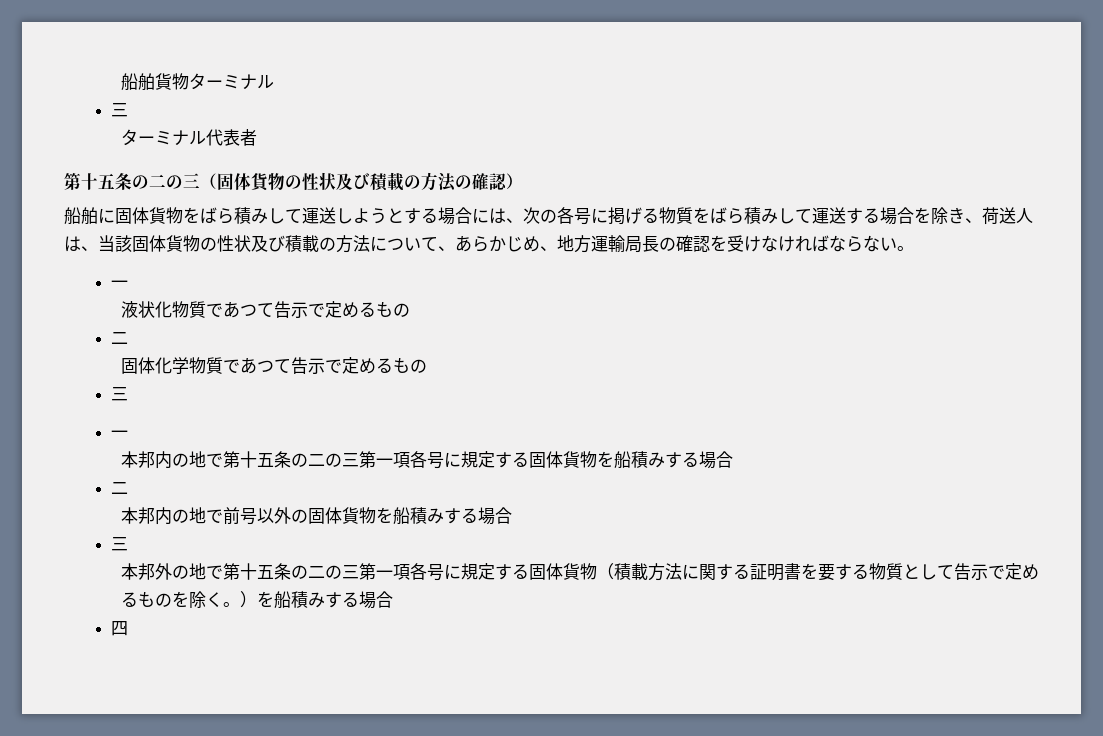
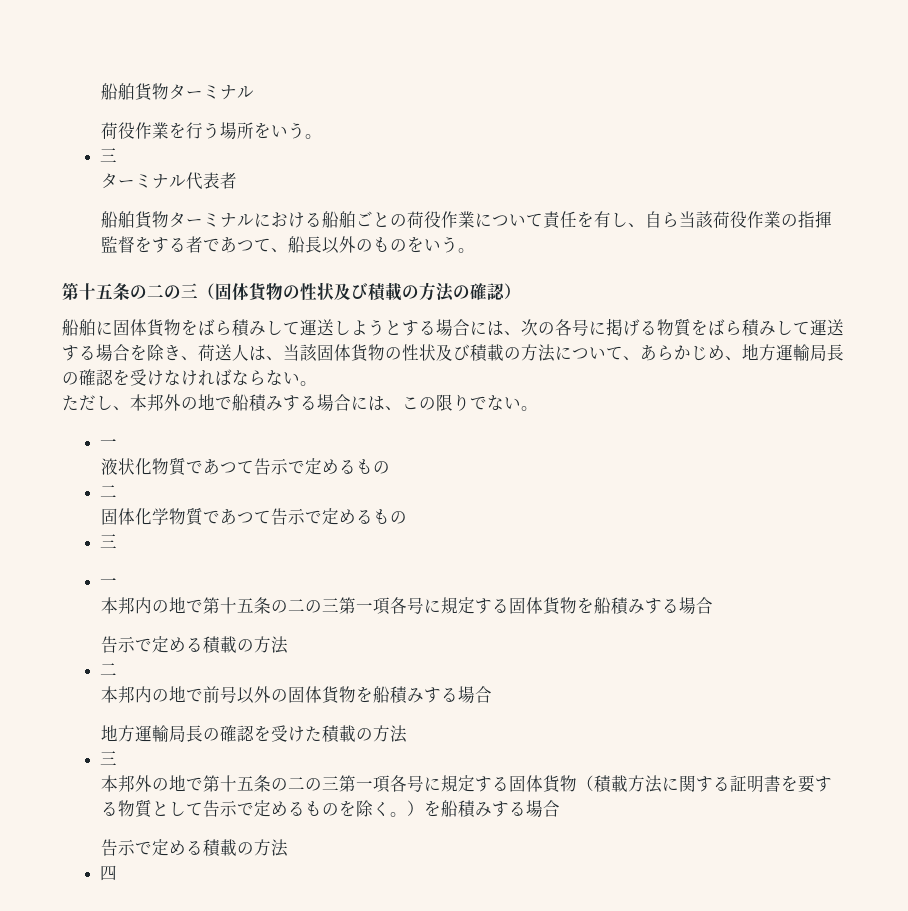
[120,73,274,91] 船舶貨物ターミナル -> [101,83,255,101] [101,122,323,139] 船舶貨物ターミナル // 荷役作業を行う場所をいう。
(257, 137) none -> [101,211,833,229] [101,236,476,254] // 船舶貨物ターミナルにおける船舶ごとの荷役作業について責任を有し、自ら当該荷役作業の指揮監督をする者であつて、船長以外のものをいう。
(914, 248) none -> [62,394,538,412] // ただし、本邦外の地で船積みする場合には、この限りでない。
(733, 459) none -> [101,636,289,654] // 告示で定める積載の方法
(512, 515) none -> [101,725,408,743] // 地方運輸局長の確認を受けた積載の方法
(393, 599) none -> [101,839,289,857] // 告示で定める積載の方法

